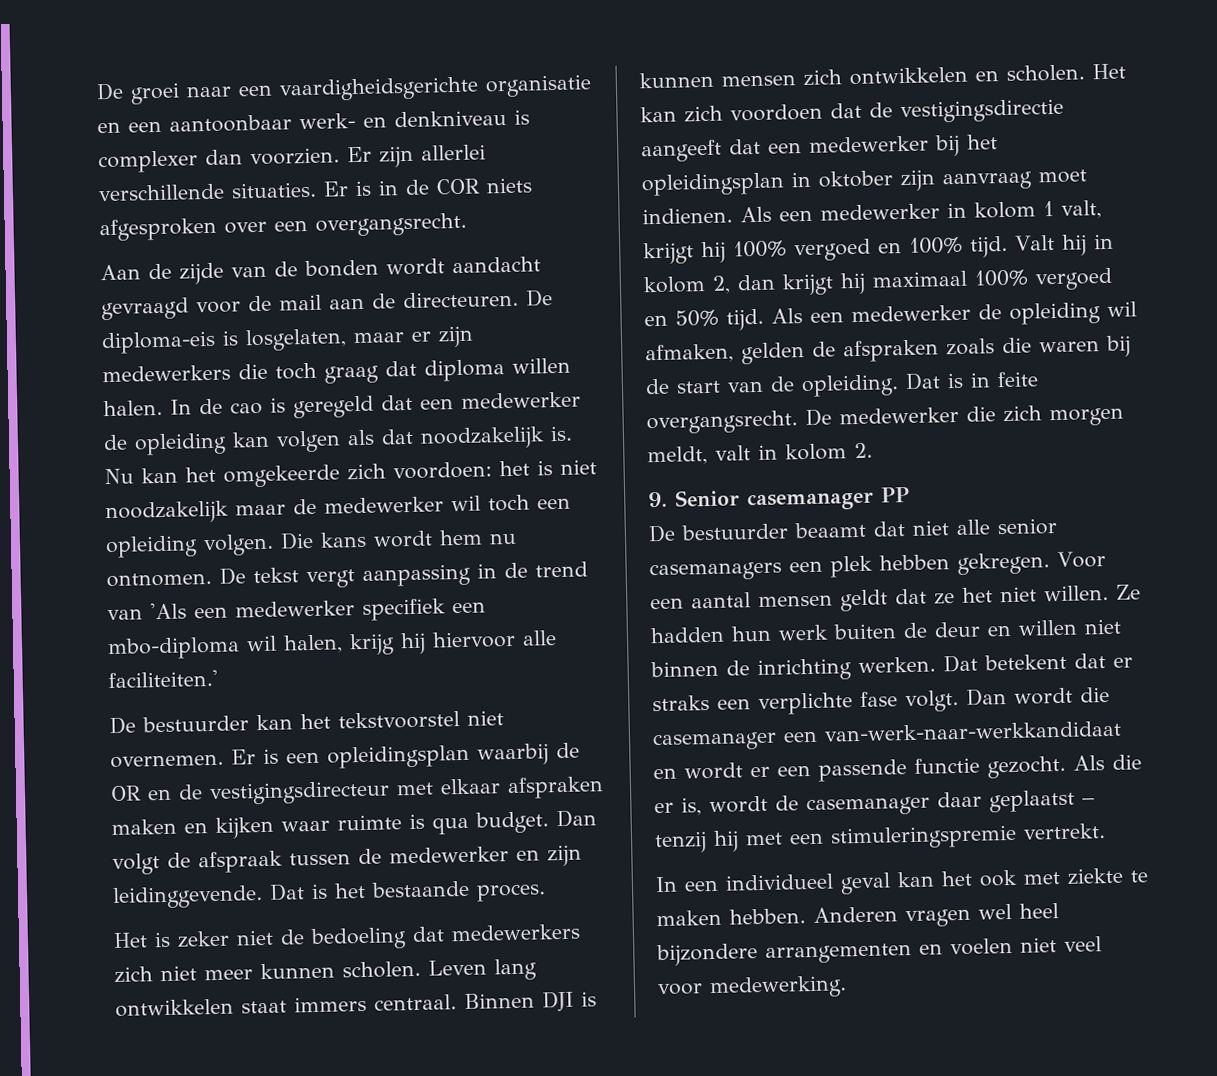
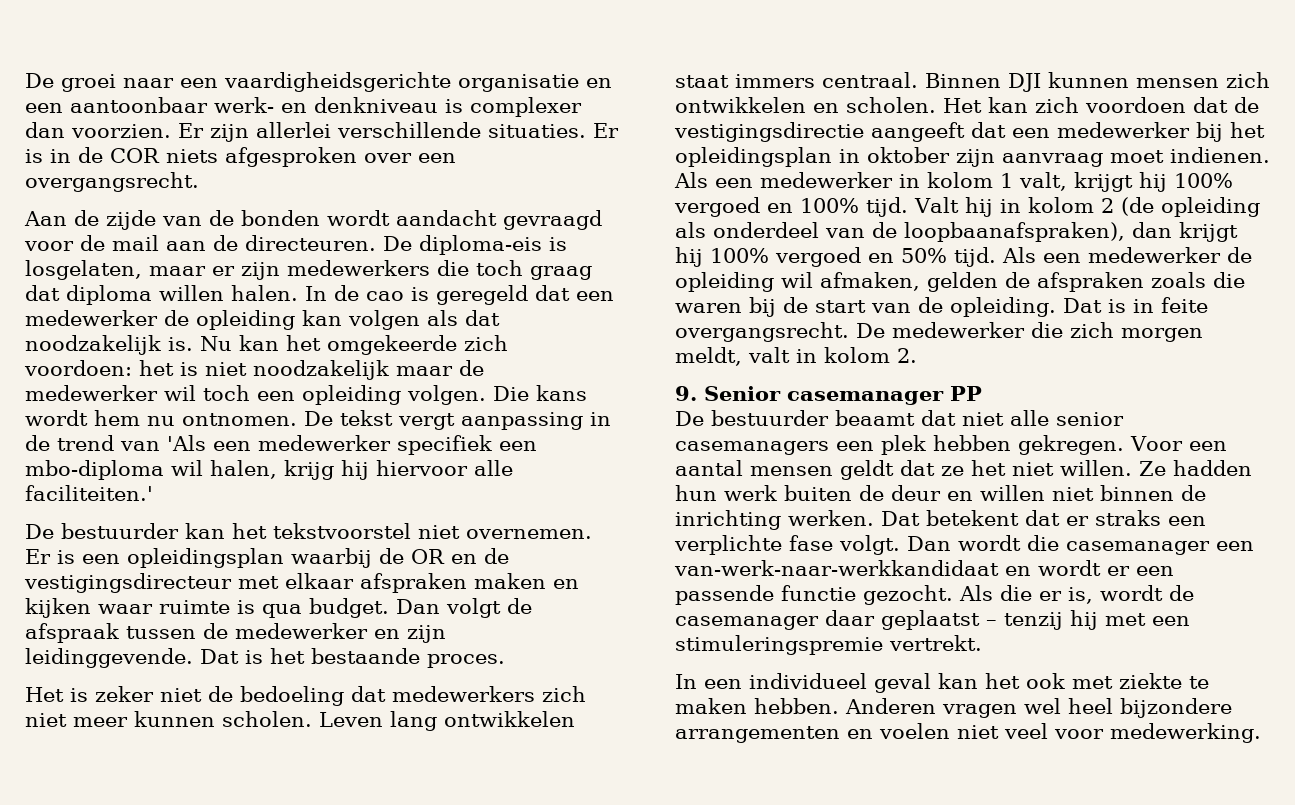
[581,991,597,1007] is -> (1041, 82) none
[712,275,731,294] 2, -> [1100,197,1260,217] [675,222,1125,242] 2 (de opleiding als onderdeel van de loopbaanafspraken),
[872,270,968,288] maximaal -> (703, 257) none

